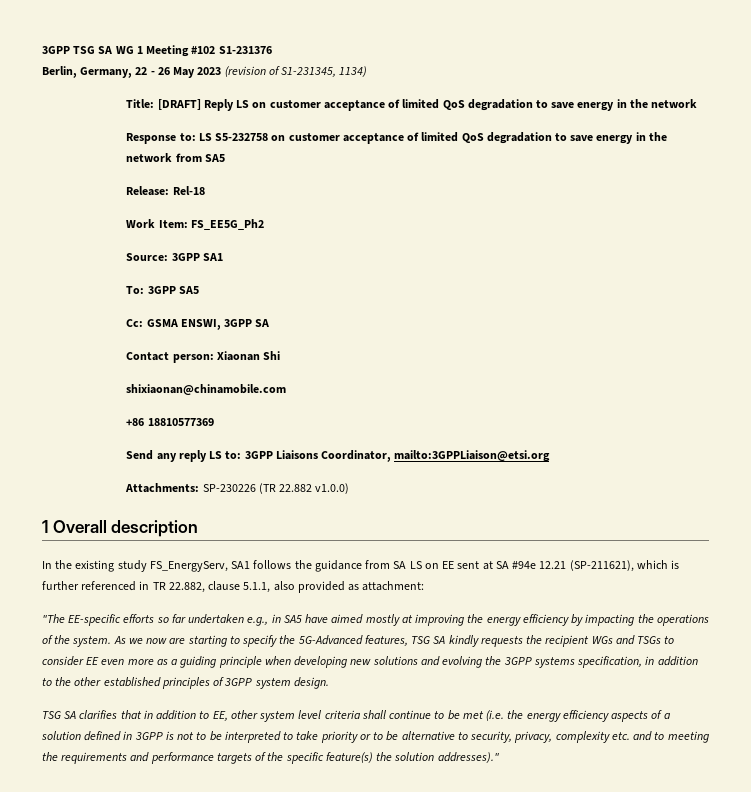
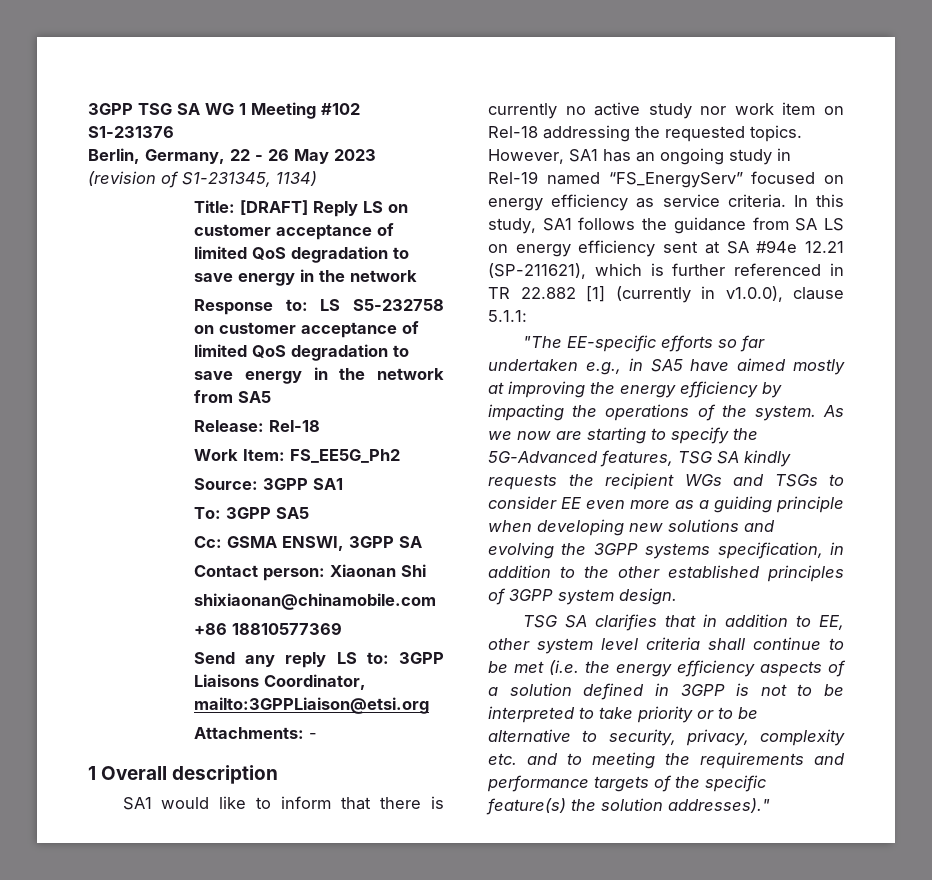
[202,483,350,494] SP-230226 (TR 22.882 v1.0.0) -> [309,733,318,739] -
[42,560,228,572] In the existing study FS_EnergyServ, -> [122,796,444,810] [488,102,844,119] [488,125,802,142] [488,148,791,165] [488,171,844,188] [488,194,844,211] [488,218,536,234] SA1 would like to inform that there is currently no active study nor work item on Rel-18 addressing the requested topics. However, SA1 has an ongoing study in Rel-19 named “FS_EnergyServ” focused on energy efficiency as service criteria. In this study,
[442,561,455,569] EE -> [515,240,656,257] energy efficiency
[168,581,425,593] 22.882, clause 5.1.1, also provided as attachment: -> [520,286,844,303] [488,310,527,322] 22.882 [1] (currently in v1.0.0), clause 5.1.1:

